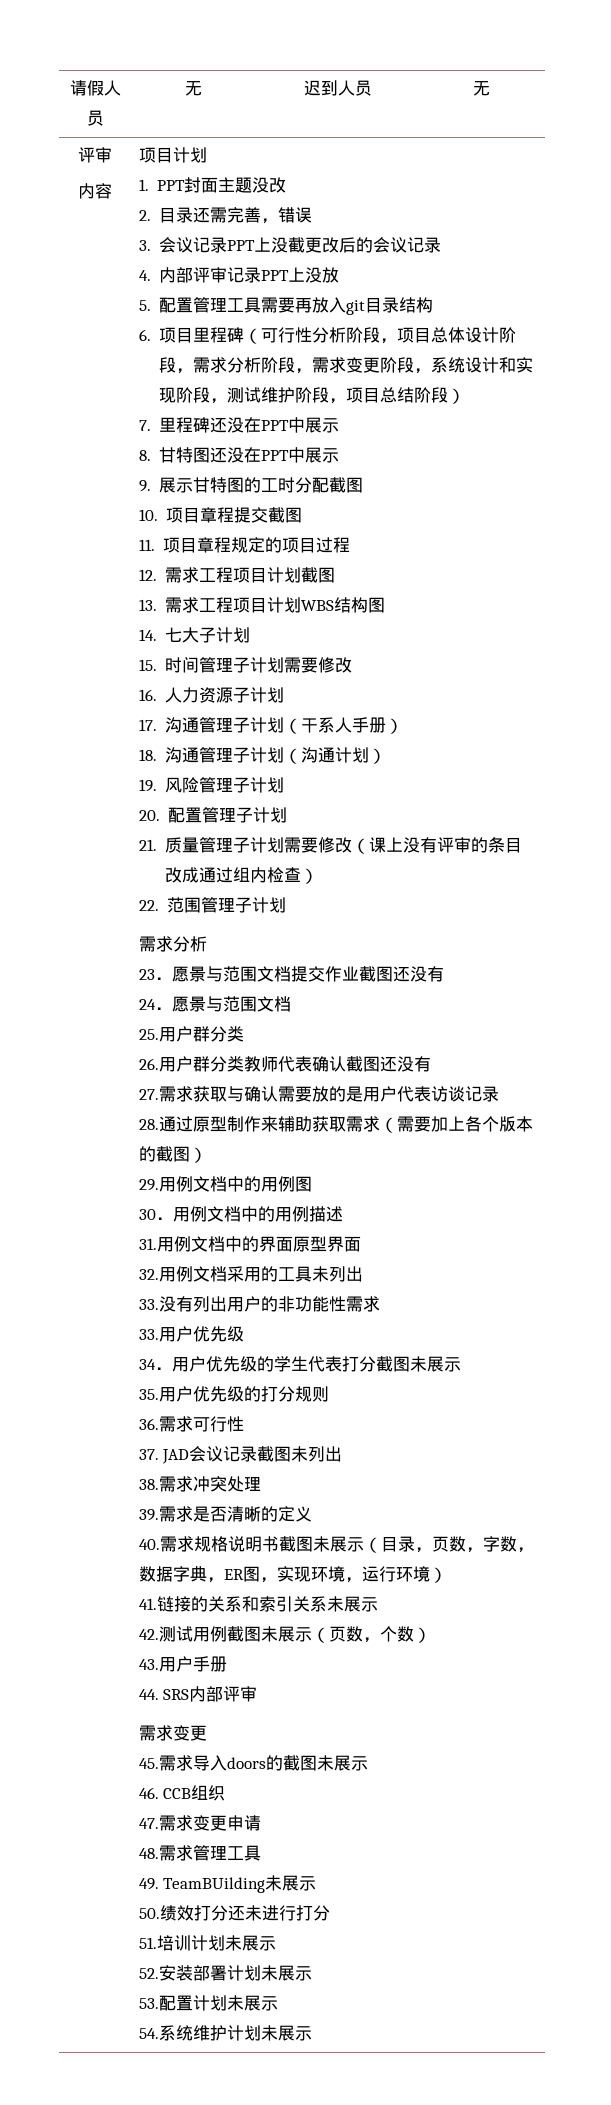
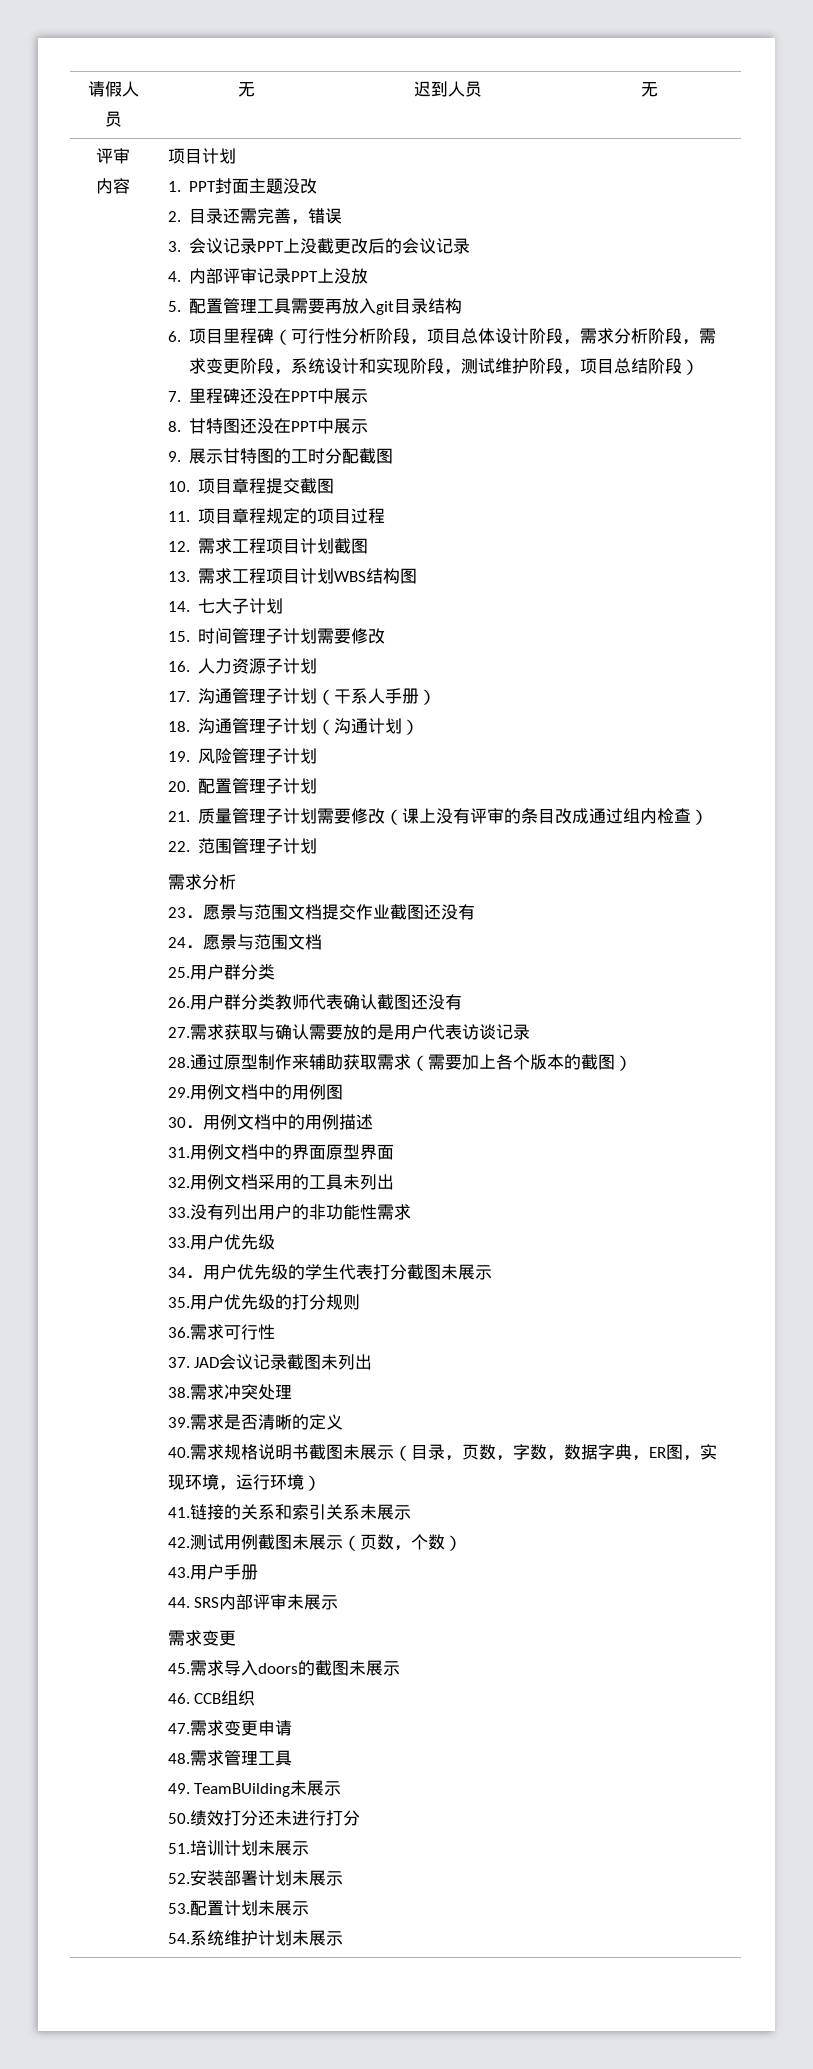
(258, 1694) none -> [287,1594,339,1610] 未展示

